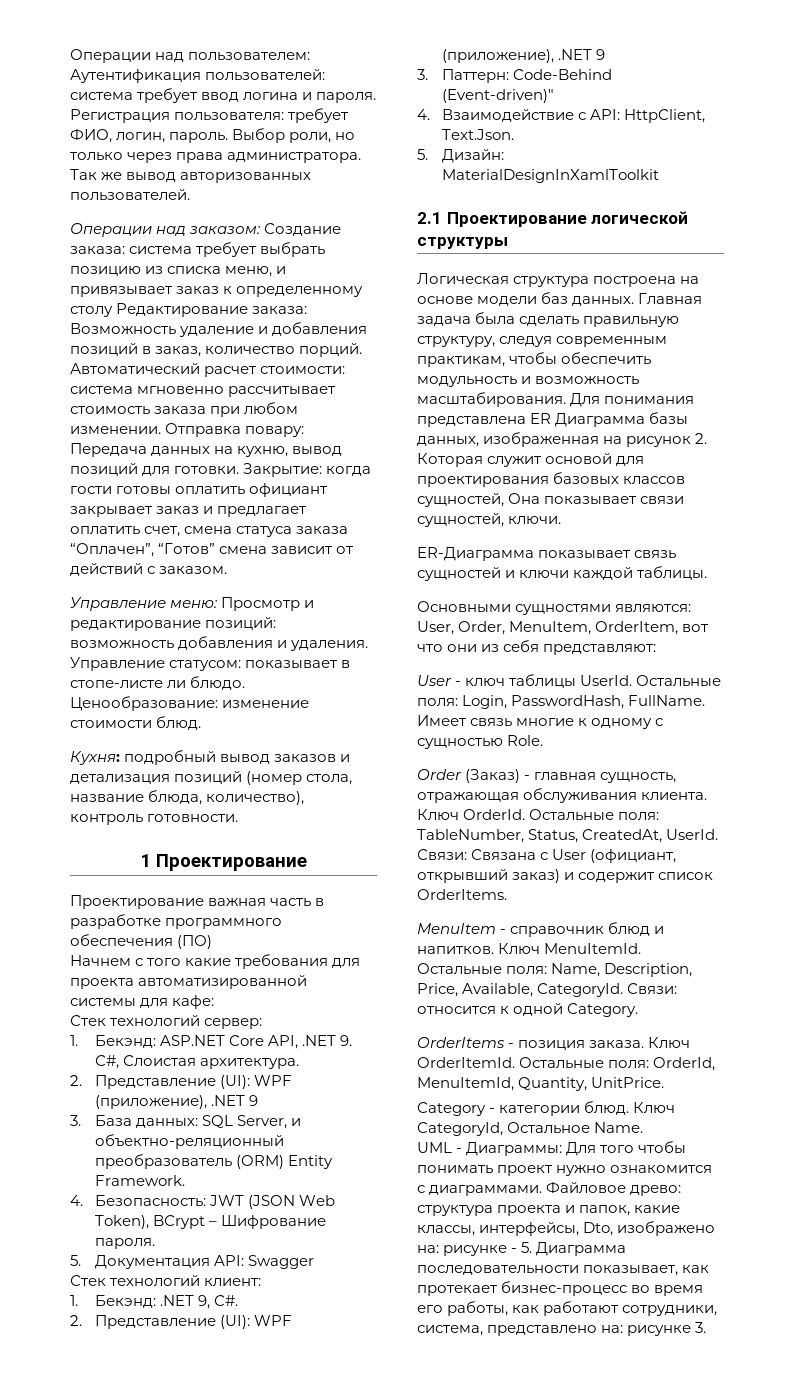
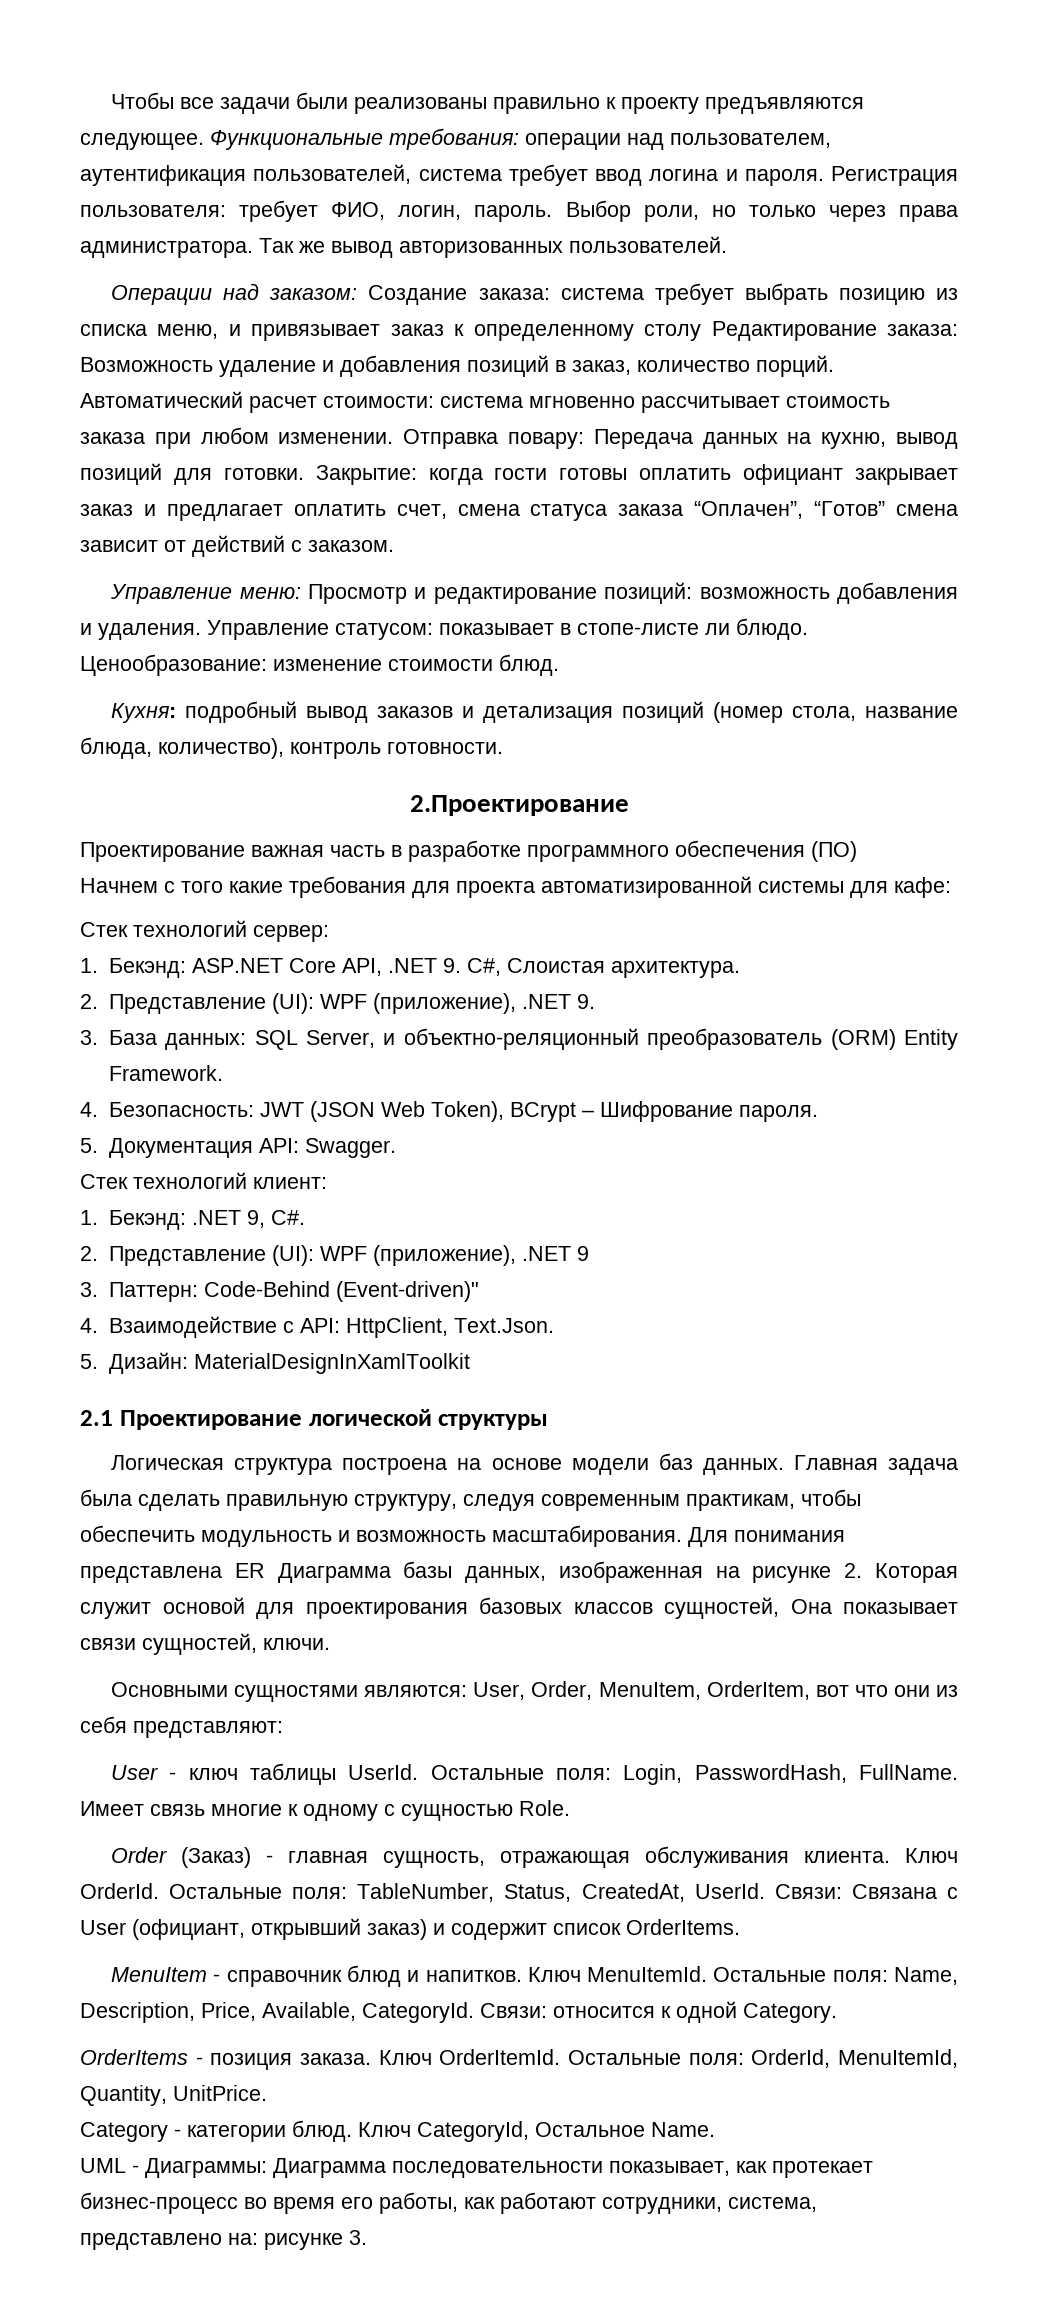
[70,49,311,63] [70,69,326,83] Операции над пользователем: Аутентификация пользователей: -> [111,92,865,114] [80,128,831,150] [80,164,412,186] Чтобы все задачи были реализованы правильно к проекту предъявляются следующее. Функциональные требования: операции над пользователем, аутентификация пользователей,
[140,854,307,871] 1 Проектирование -> [409,795,629,816] 2.Проектирование
[248,1095,258,1106] 9 -> [576,994,595,1009] 9.
[247,1255,314,1269] Swagger -> [304,1138,396,1158] Swagger.
[626,436,692,447] рисунок -> [752,1566,832,1583] рисунке
[417,547,677,561] [417,566,708,581] // ER-Диаграмма показывает связь сущностей и ключи каждой таблицы. -> (330, 1644) none
[566,1141,687,1156] [417,1165,713,1176] [417,1182,682,1196] [417,1205,681,1216] [417,1221,716,1236] [417,1242,533,1256] Для того чтобы понимать проект нужно ознакомится с диаграммами. Файловое древо: структура проекта и папок, какие классы, интерфейсы, Dto, изображено на: рисунке - 5. -> (267, 2168) none

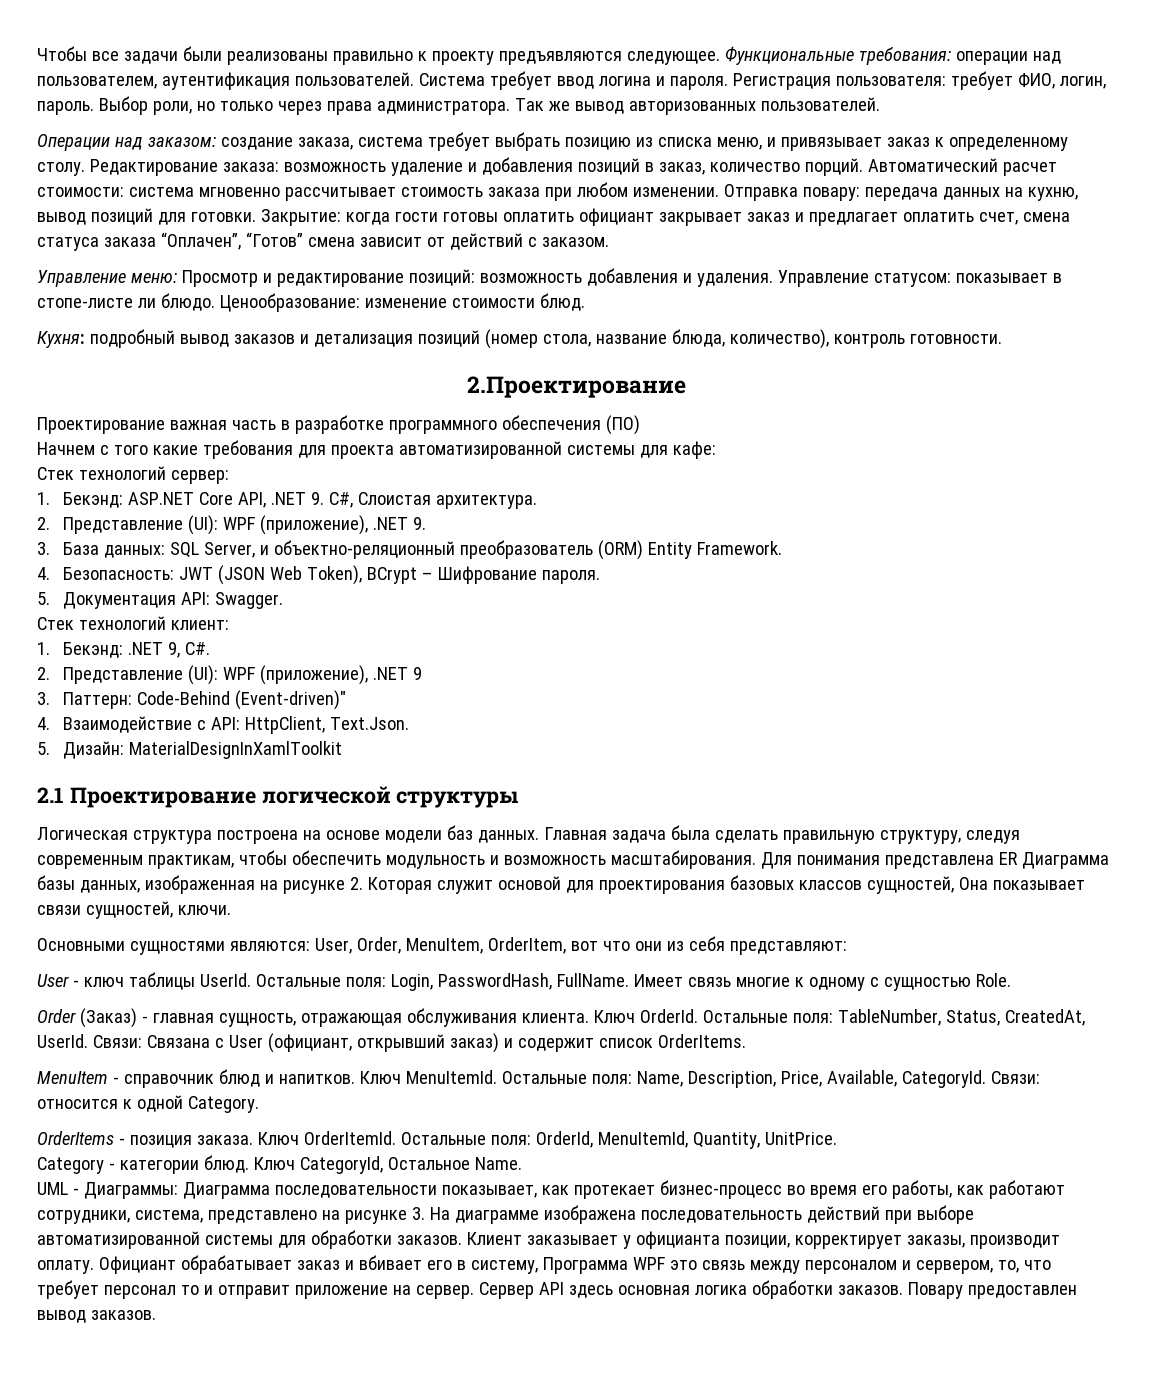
[253,164,502,184] пользователей, система -> [294,72,485,86] пользователей. Система
[368,285,550,305] Создание заказа: -> [220,137,353,150] создание заказа,
[644,324,702,341] столу -> [37,162,85,176] столу.
[80,357,213,372] Возможность -> [283,162,386,172] возможность
[593,429,693,449] Передача -> [864,187,938,201] передача
[228,2233,258,2245] на: -> [321,1210,340,1220] на
(367, 2237) none -> [429,1205,974,1224] [37,1230,1060,1249] [37,1255,1051,1274] [37,1280,1077,1299] [37,1310,156,1323] На диаграмме изображена последовательность действий при выборе автоматизированной системы для обработки заказов. Клиент заказывает у официанта позиции, корректирует заказы, производит оплату. Официант обрабатывает заказ и вбивает его в систему, Программа WPF это связь между персоналом и сервером, то, что требует персонал то и отправит приложение на сервер. Сервер API здесь основная логика обработки заказов. Повару предоставлен вывод заказов.

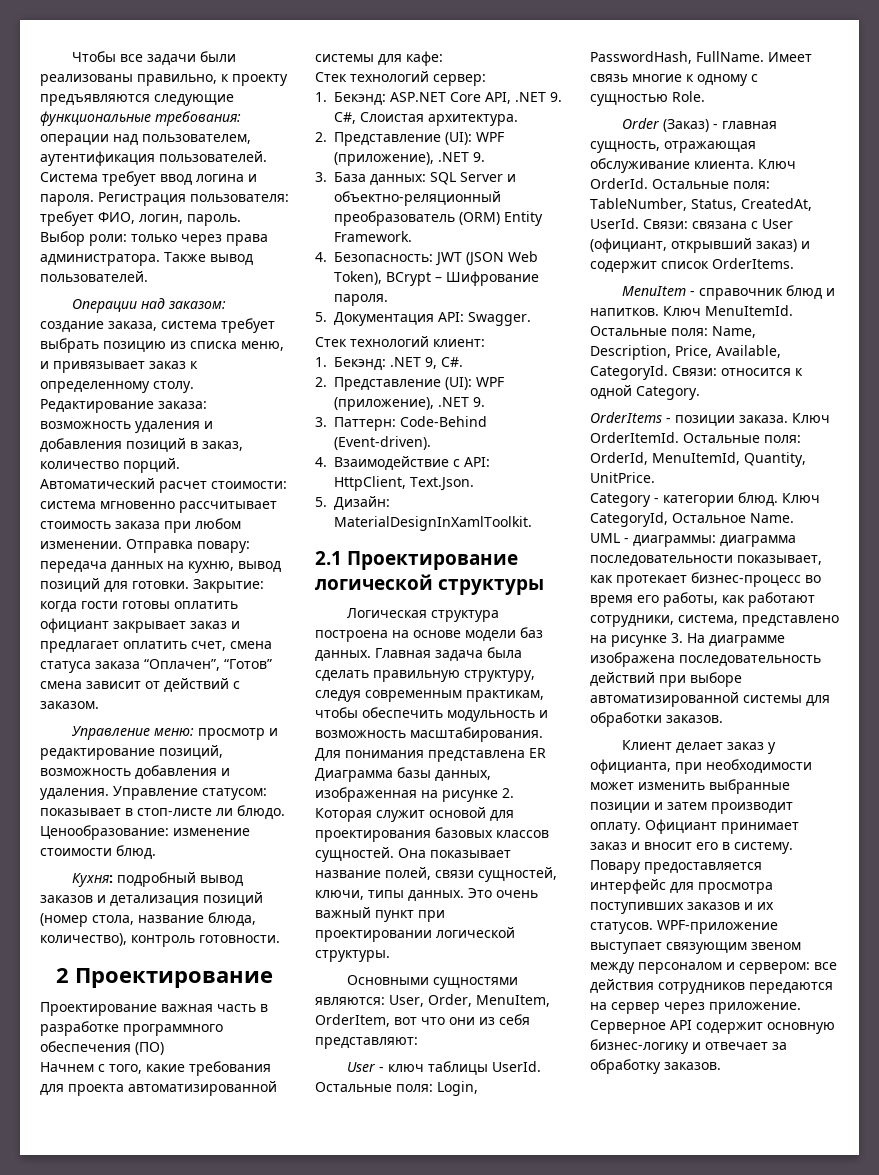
[332,51,413,65] правильно -> [137,74,217,86] правильно,
[626,46,854,65] следующее. Функциональные -> [154,94,234,106] [40,111,151,126] следующие функциональные
[152,101,215,115] роли, но -> [89,234,127,246] роли:
[514,98,756,115] Так же вывод авторизованных -> [164,252,253,265] Также вывод
[390,162,463,176] удаление -> [135,421,200,433] удаления
[181,270,258,287] Просмотр -> [197,728,265,740] просмотр
[408,269,475,286] позиций: -> [159,745,223,759] позиций,
[37,298,133,308] стопе-листе -> [137,808,212,816] стоп-листе
[466,376,686,398] 2.Проектирование -> [56,968,273,988] 2 Проектирование
[113,445,148,455] того -> [109,1064,142,1074] того,
[204,542,256,558] Server, -> [460,172,503,182] Server
[413,667,423,680] 9 -> [473,397,485,407] 9.
[235,690,347,710] (Event-driven)" -> [334,436,431,450] (Event-driven).
[129,741,343,759] MaterialDesignInXamlToolkit -> [334,516,532,531] MaterialDesignInXamlToolkit.
[866,876,954,894] сущностей, -> [315,847,394,862] сущностей.
[37,901,231,919] связи сущностей, ключи. -> [315,867,557,882] [315,888,538,901] [315,907,445,922] [315,927,515,942] [315,950,390,962] название полей, связи сущностей, ключи, типы данных. Это очень важный пункт при проектировании логической структуры.
[406,1008,517,1027] обслуживания -> [590,158,690,173] обслуживание
[146,1035,210,1048] Связана -> [692,221,747,229] связана
[129,1135,192,1148] позиция -> [675,415,735,426] позиции
[83,1182,270,1199] Диаграммы: Диаграмма -> [633,535,796,547] диаграммы: диаграмма
[466,1231,965,1249] Клиент заказывает у официанта позиции, корректирует заказы, -> [621,740,776,754] [590,759,812,774] [590,779,790,794] [590,802,707,813] // Клиент делает заказ у официанта, при необходимости может изменить выбранные позиции и затем
[180,1255,422,1274] обрабатывает заказ и вбивает -> [721,822,799,834] [590,842,692,850] принимает заказ и вносит
[470,1257,1051,1274] [37,1280,1077,1299] [37,1310,86,1323] систему, Программа WPF это связь между персоналом и сервером, то, что требует персонал то и отправит приложение на сервер. Сервер API здесь основная логика обработки заказов. Повару предоставлен вывод -> [734,842,793,854] [590,860,762,874] [590,879,773,894] [590,902,774,914] [590,920,778,934] [590,942,801,954] [590,962,837,974] [590,979,833,994] [590,1002,801,1014] [590,1020,835,1034] [590,1039,787,1054] [590,1059,661,1074] систему. Повару предоставляется интерфейс для просмотра поступивших заказов и их статусов. WPF-приложение выступает связующим звеном между персоналом и сервером: все действия сотрудников передаются на сервер через приложение. Серверное API содержит основную бизнес-логику и отвечает за обработку

